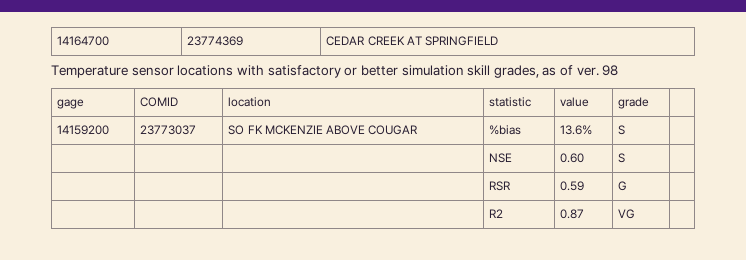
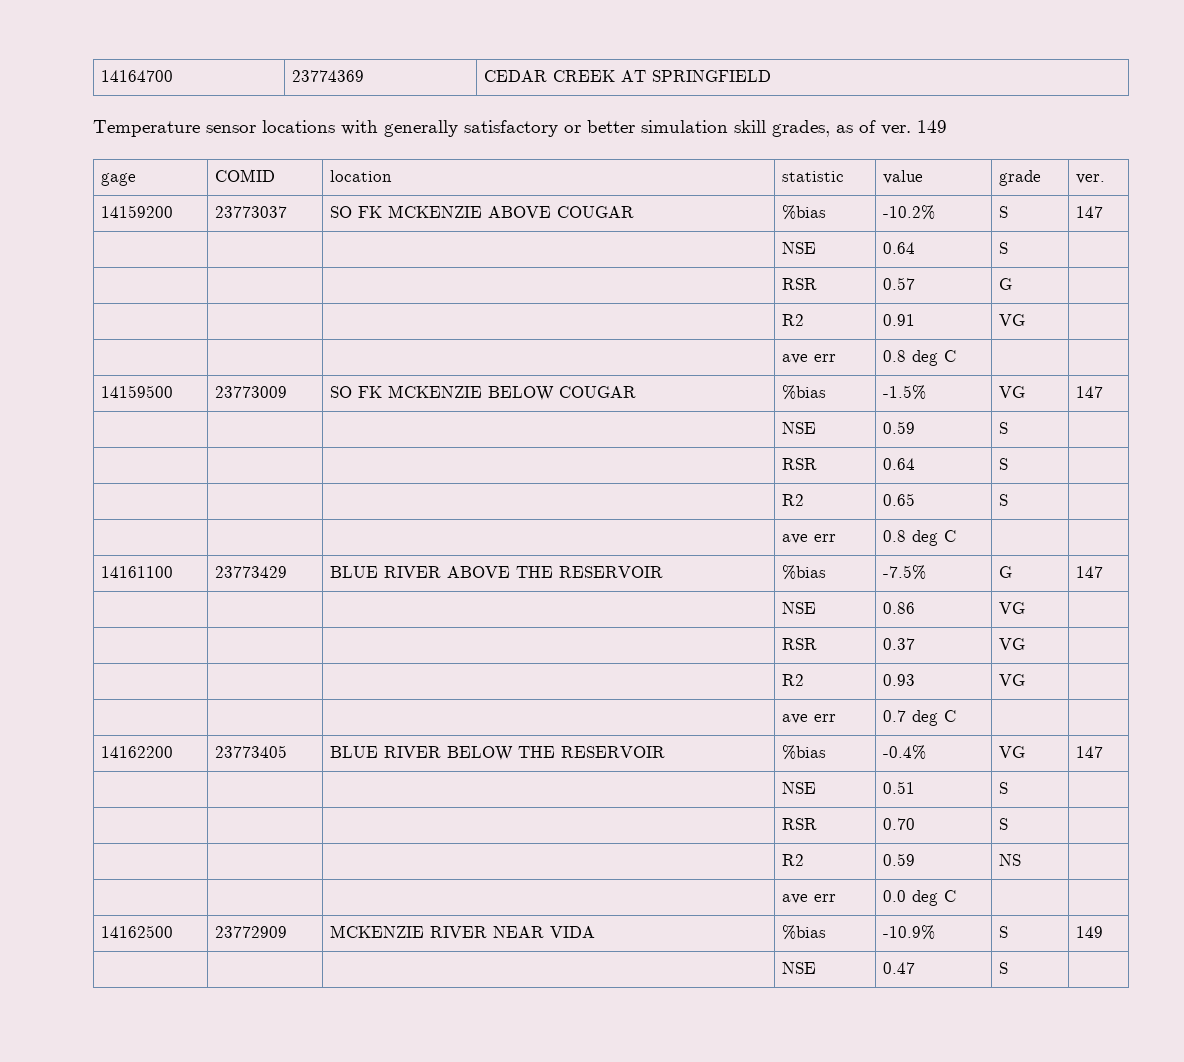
(264, 70) none -> [384,120,458,137] generally
[602,65,619,76] 98 -> [917,120,947,133] 149
(650, 103) none -> [1076,174,1106,184] ver.
[560,125,593,135] [618,125,626,135] [489,153,513,163] [560,153,585,163] [618,153,626,163] [489,181,512,191] [560,181,585,191] 13.6% | S | // | | | NSE | 0.60 | S | // | | | RSR | 0.59 -> [883,205,936,220] [999,206,1009,218] [1076,206,1104,218] [782,242,817,254] [883,242,916,254] [999,242,1009,254] [782,278,818,290] [883,277,916,290] -10.2% | S | 147 // | | | NSE | 0.64 | S | // | | | RSR | 0.57
[560,209,585,219] [618,209,636,219] 0.87 | VG | -> [883,314,916,326] [999,314,1026,326] [782,354,837,364] [883,350,957,366] [101,385,174,398] [215,386,288,398] [330,385,637,401] [782,385,827,400] [883,385,927,400] [999,386,1026,398] [1076,386,1104,398] [782,422,817,434] [883,421,916,434] [999,422,1009,434] [782,458,818,470] [883,458,916,470] [999,458,1009,470] [782,494,805,506] [883,493,916,506] [999,494,1009,506] [782,534,837,544] [883,530,957,546] [101,566,174,578] [215,566,288,578] [330,566,664,578] [782,565,827,580] [883,565,927,580] [999,566,1013,578] [1076,566,1104,578] [782,602,817,614] [883,602,916,614] [999,602,1026,614] [782,638,818,650] [883,638,916,650] [999,638,1026,650] [782,674,805,686] [883,674,916,686] [999,674,1026,686] [782,714,837,724] [883,710,957,726] [101,746,174,758] [215,745,288,758] [330,746,666,761] [782,745,827,760] [883,745,927,760] [999,746,1026,758] [1076,746,1104,758] [782,782,817,794] [883,781,916,794] [999,782,1009,794] [782,818,818,830] [883,818,916,830] [999,818,1009,830] [782,854,805,866] [883,853,916,866] [999,854,1022,866] [782,894,837,904] [883,890,957,906] [101,925,174,938] [215,926,288,938] [330,925,596,938] [782,925,827,940] [883,925,936,940] [999,926,1009,938] [1076,926,1104,938] [782,962,817,974] [883,962,916,974] [999,962,1009,974] 0.91 | VG | // | | | ave err | 0.8 deg C | | // 14159500 | 23773009 | SO FK MCKENZIE BELOW COUGAR | %bias | -1.5% | VG | 147 // | | | NSE | 0.59 | S | // | | | RSR | 0.64 | S | // | | | R2 | 0.65 | S | // | | | ave err | 0.8 deg C | | // 14161100 | 23773429 | BLUE RIVER ABOVE THE RESERVOIR | %bias | -7.5% | G | 147 // | | | NSE | 0.86 | VG | // | | | RSR | 0.37 | VG | // | | | R2 | 0.93 | VG | // | | | ave err | 0.7 deg C | | // 14162200 | 23773405 | BLUE RIVER BELOW THE RESERVOIR | %bias | -0.4% | VG | 147 // | | | NSE | 0.51 | S | // | | | RSR | 0.70 | S | // | | | R2 | 0.59 | NS | // | | | ave err | 0.0 deg C | | // 14162500 | 23772909 | MCKENZIE RIVER NEAR VIDA | %bias | -10.9% | S | 149 // | | | NSE | 0.47 | S |

